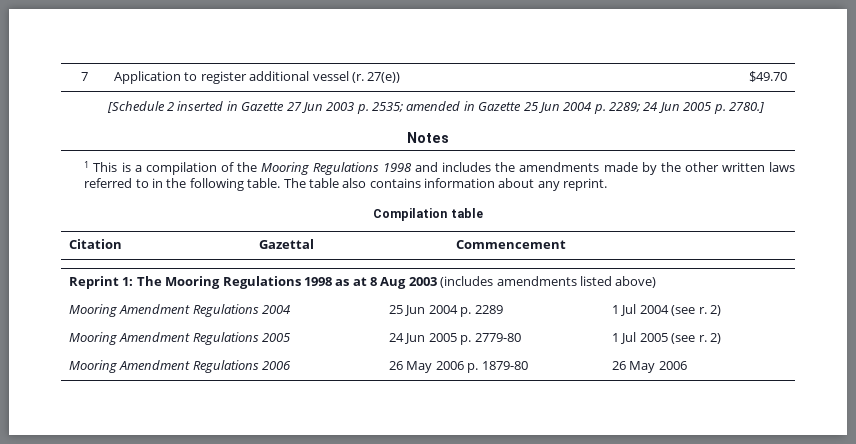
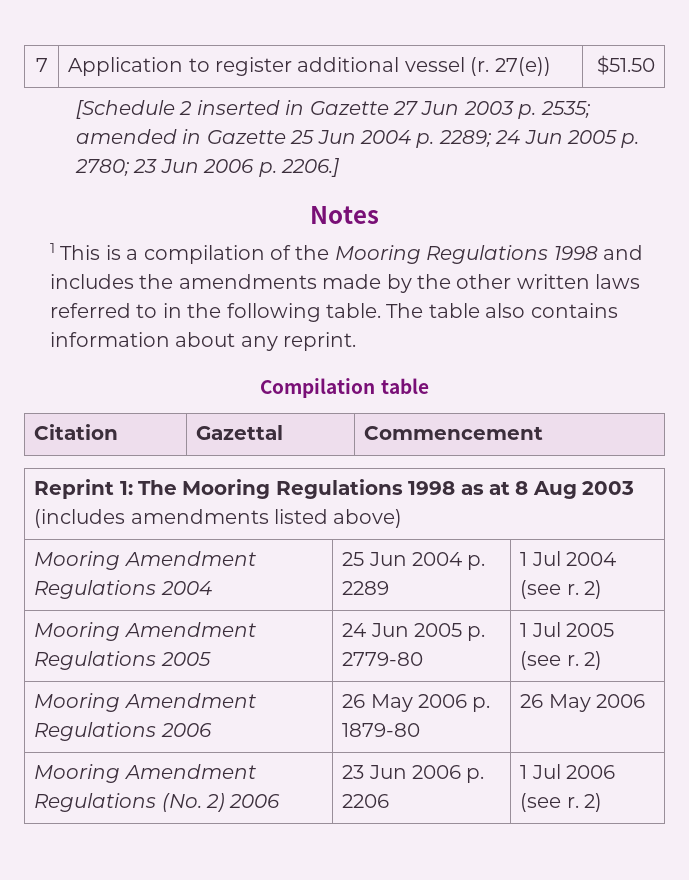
[748,71,787,82] $49.70 -> [596,55,655,75] $51.50
[728,102,764,113] 2780.] -> [74,158,340,177] 2780; 23 Jun 2006 p. 2206.]
(687, 365) none -> [34,764,256,783] [34,793,281,812] [342,765,485,783] [342,794,390,808] [520,764,615,779] [520,793,602,812] // Mooring Amendment Regulations (No. 2) 2006 | 23 Jun 2006 p. 2206 | 1 Jul 2006 (see r. 2)

